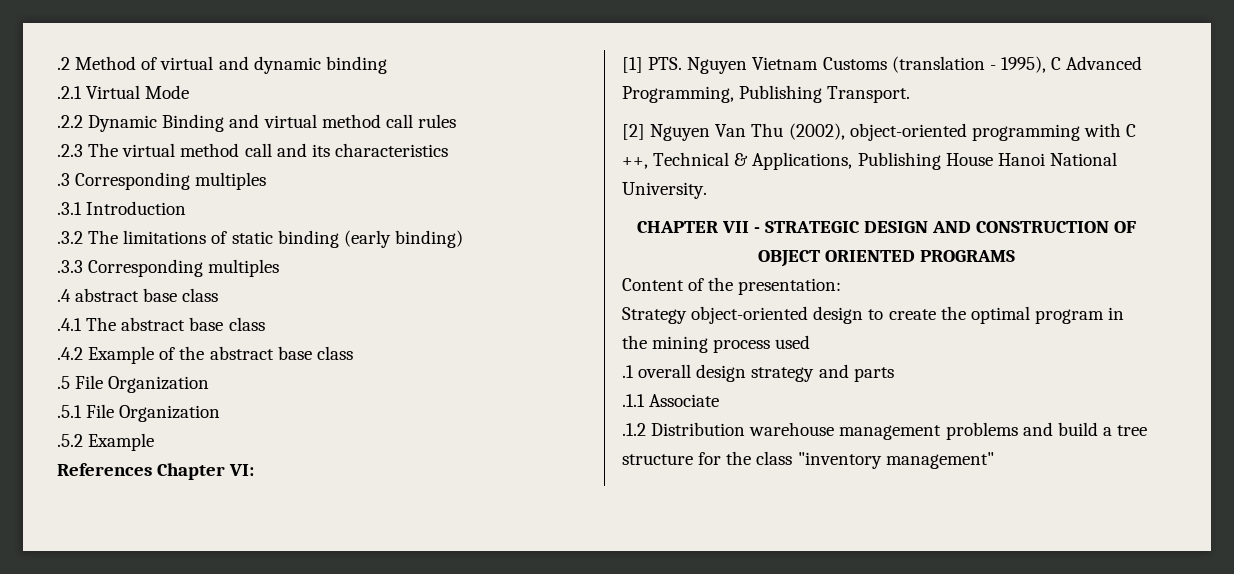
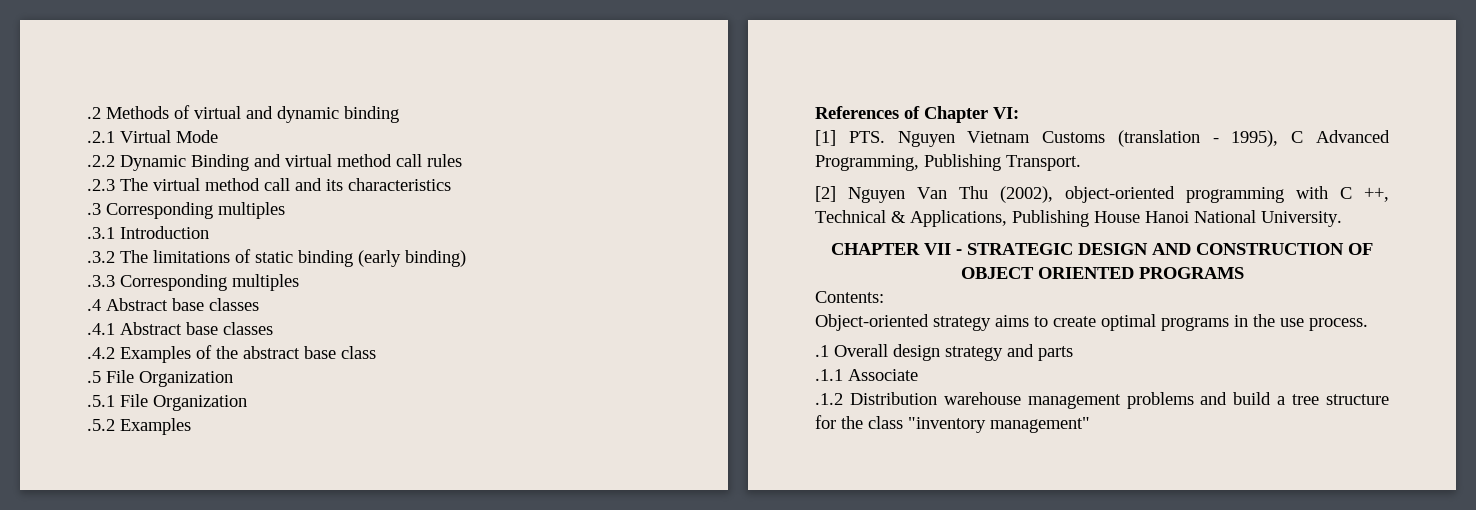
[75,56,137,70] Method -> [106,106,169,119] Methods
[75,288,219,302] [57,317,265,331] abstract base class // .4.1 The abstract base class -> [106,298,259,311] [87,322,273,335] Abstract base classes // .4.1 Abstract base classes
[88,346,155,364] Example -> [120,346,191,363] Examples
[88,433,155,451] Example -> [120,418,191,435] Examples
(152, 469) none -> [904,106,920,119] of
[622,277,842,295] [622,306,1125,324] [622,335,811,353] Content of the presentation: // Strategy object-oriented design to create the optimal program in the mining process used -> [815,291,884,303] [815,314,1368,331] Contents: // Object-oriented strategy aims to create optimal programs in the use process.
[638,364,692,378] overall -> [834,344,888,357] Overall

